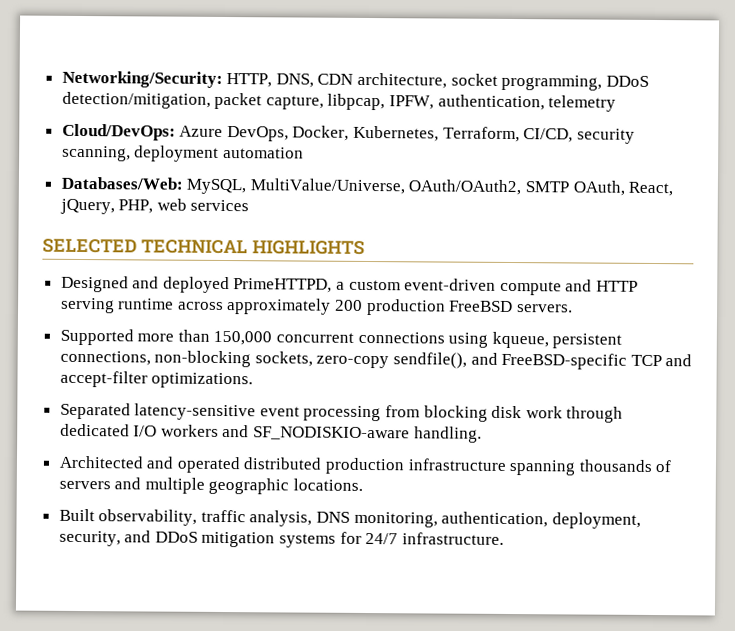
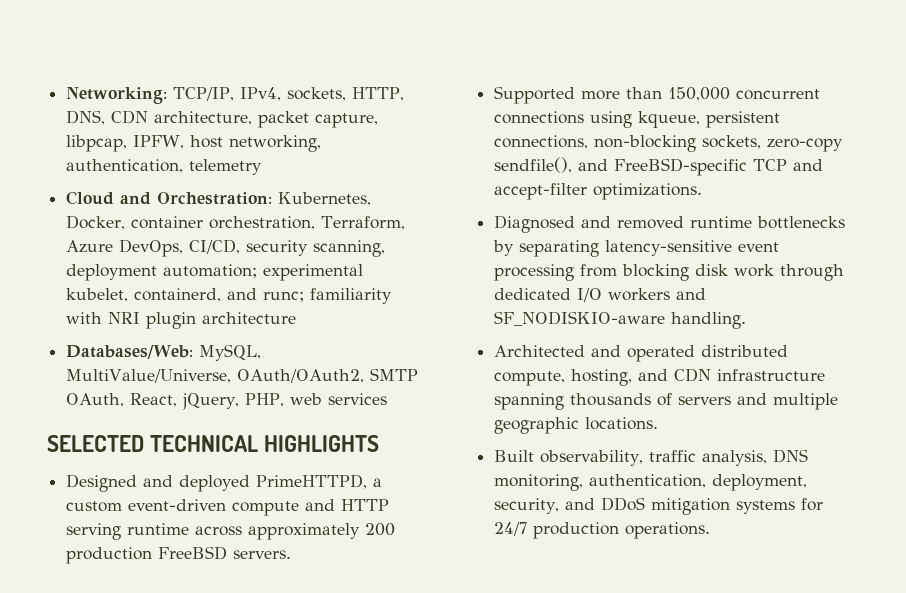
[61,70,649,91] [61,91,211,109] Networking/Security: HTTP, DNS, CDN architecture, socket programming, DDoS detection/mitigation, -> [66,87,405,104] [66,110,253,125] Networking: TCP/IP, IPv4, sockets, HTTP, DNS, CDN architecture,
(435, 102) none -> [190,135,322,152] host networking,
[61,123,635,144] [61,145,304,162] Cloud/DevOps: Azure DevOps, Docker, Kubernetes, Terraform, CI/CD, security scanning, deployment automation -> [66,191,372,206] [66,215,406,230] [66,239,386,257] [66,264,364,281] [66,288,393,304] [66,312,297,329] Cloud and Orchestration: Kubernetes, Docker, container orchestration, Terraform, Azure DevOps, CI/CD, security scanning, deployment automation; experimental kubelet, containerd, and runc; familiarity with NRI plugin architecture
[59,402,131,420] Separated -> [494,215,846,233] [493,240,600,257] Diagnosed and removed runtime bottlenecks by separating
[325,457,406,475] production -> [494,368,712,386] compute, hosting, and CDN
[401,532,504,545] infrastructure. -> [533,522,711,539] production operations.

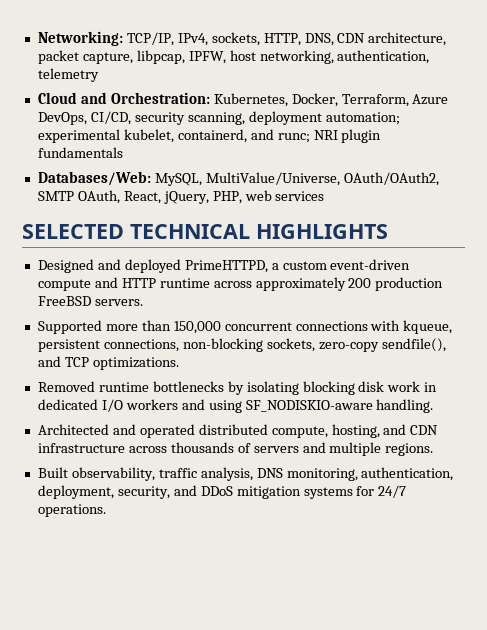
[131,216,316,230] container orchestration, -> (338, 100) none
[310,288,393,304] [66,312,103,324] familiarity with -> (310, 138) none
[202,312,297,324] architecture -> [37,147,123,158] fundamentals
[66,523,122,540] serving -> (156, 283) none
[590,111,633,128] using -> [370,320,401,331] with
[614,158,824,176] [494,183,703,200] [494,215,846,233] [493,240,780,257] [494,264,618,281] FreeBSD-specific TCP and accept-filter optimizations. // Diagnosed and removed runtime bottlenecks by separating latency-sensitive event processing from -> [64,357,179,370] [37,381,299,395] TCP optimizations. // Removed runtime bottlenecks by isolating
[780,264,845,281] through -> [424,382,438,392] in
(707, 294) none -> [208,400,242,413] using
[494,393,565,410] spanning -> [128,446,167,453] across
[494,417,659,434] geographic locations. -> [385,443,434,456] regions.
[533,522,620,539] production -> (407, 491) none

